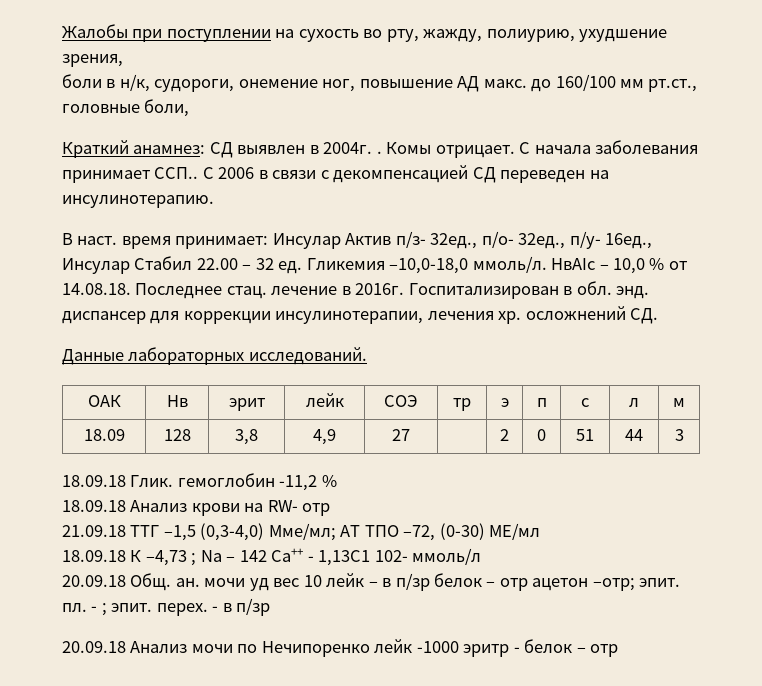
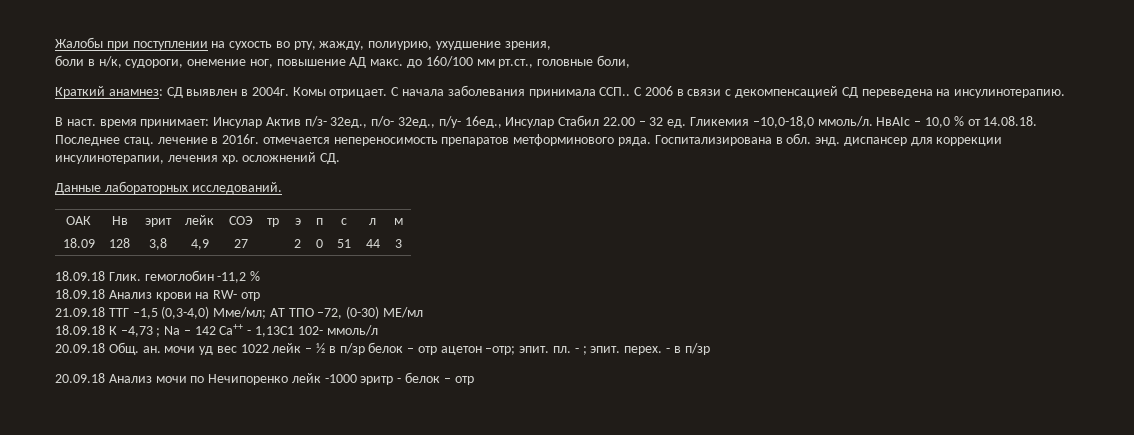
[376,151,382,154] . -> (289, 91) none
[62,170,150,183] принимает -> [528,89,596,98] принимала
[500,170,586,183] переведен -> [861,89,933,98] переведена
[408,283,559,299] Госпитализирован -> [262,134,772,146] отмечается непереносимость препаратов метформинового ряда. Госпитализирована
[303,575,322,587] 10 -> [240,344,269,353] 1022
(378, 584) none -> [316,343,326,353] ½

